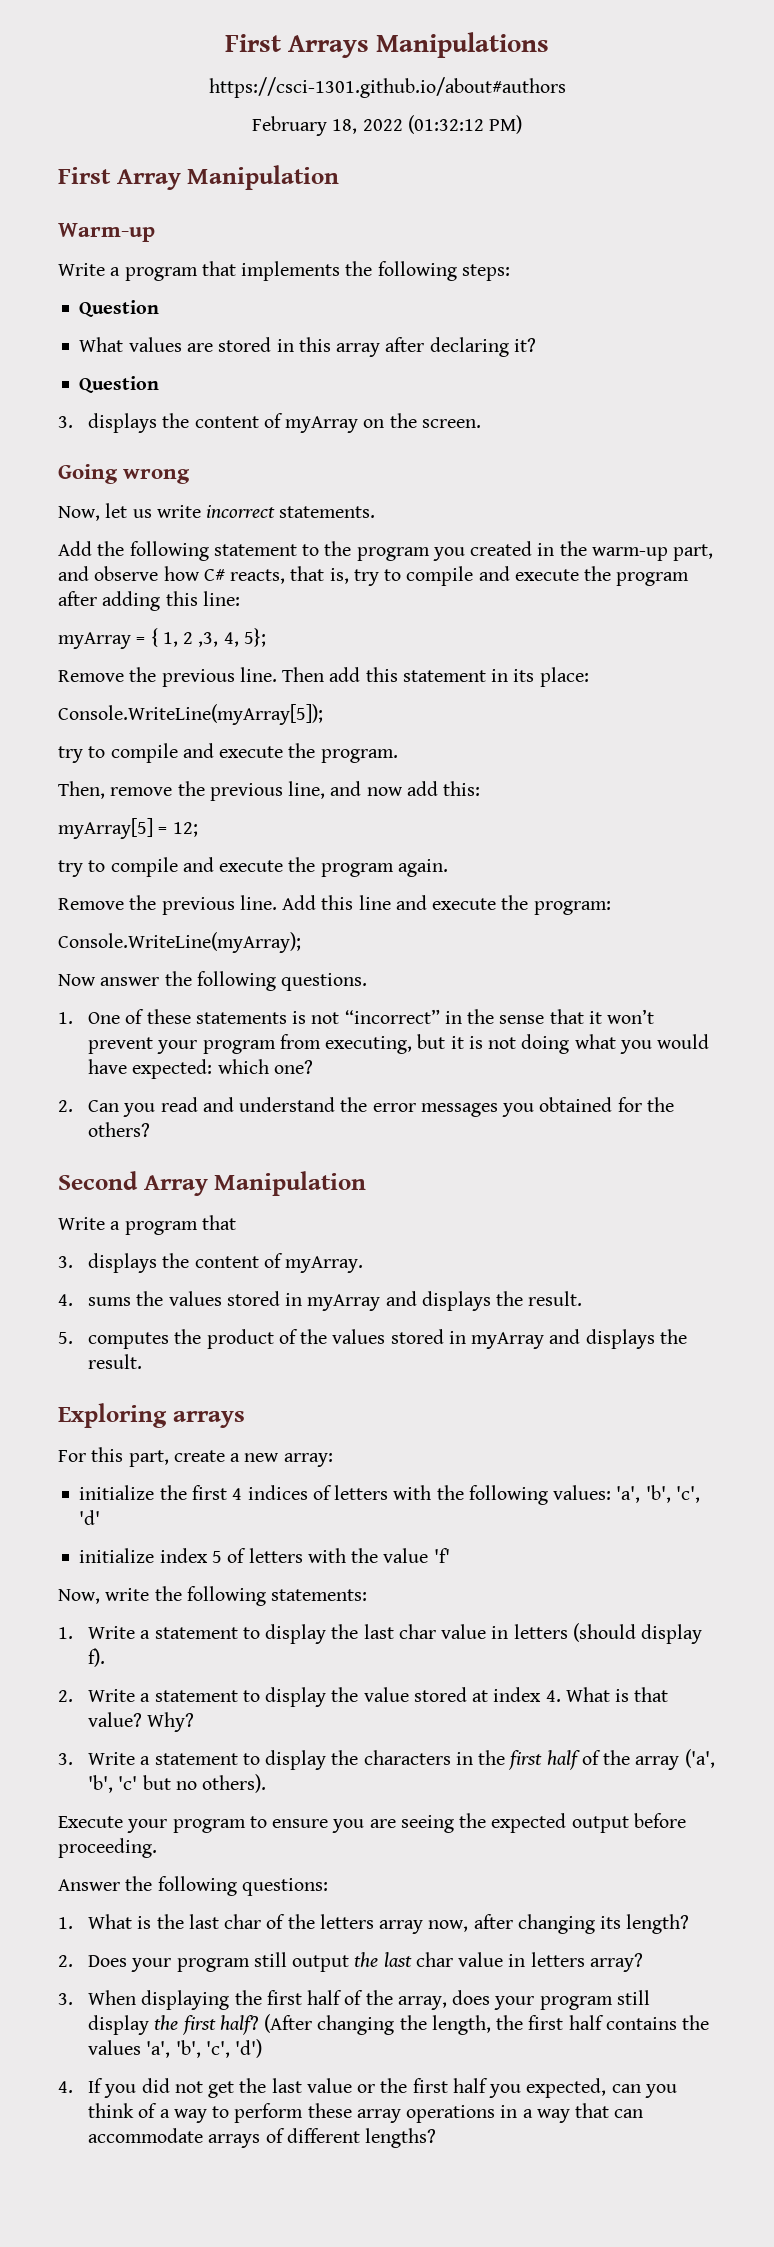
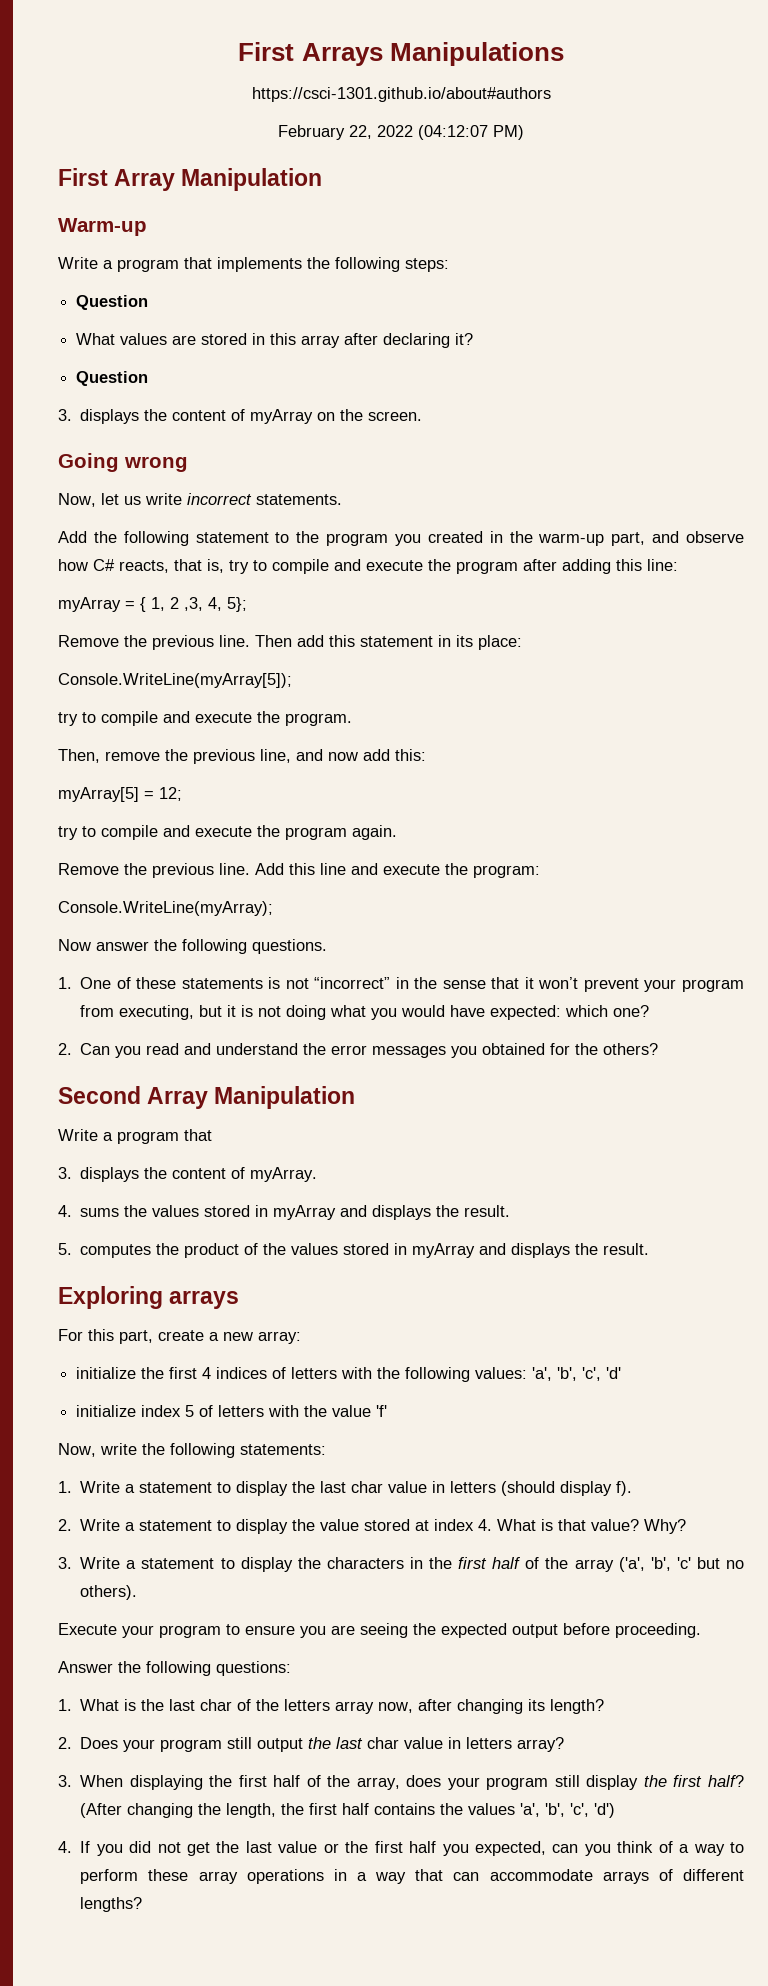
[332,115,484,134] 18, 2022 (01:32:12 -> [349,125,488,140] 22, 2022 (04:12:07

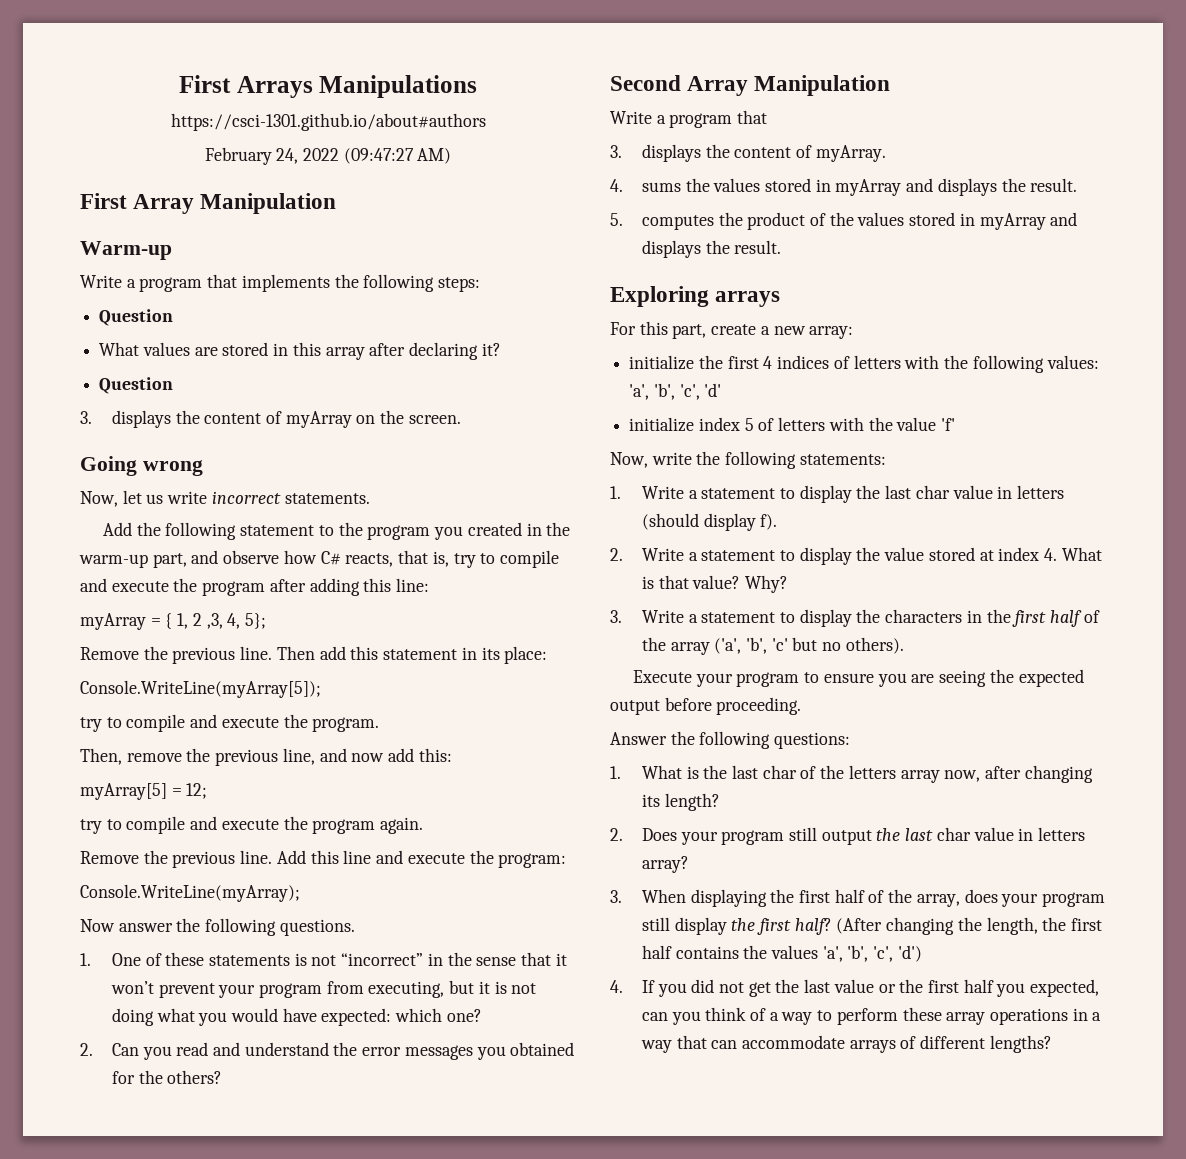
[349,125,524,140] 22, 2022 (04:12:07 PM) -> [276,148,452,164] 24, 2022 (09:47:27 AM)

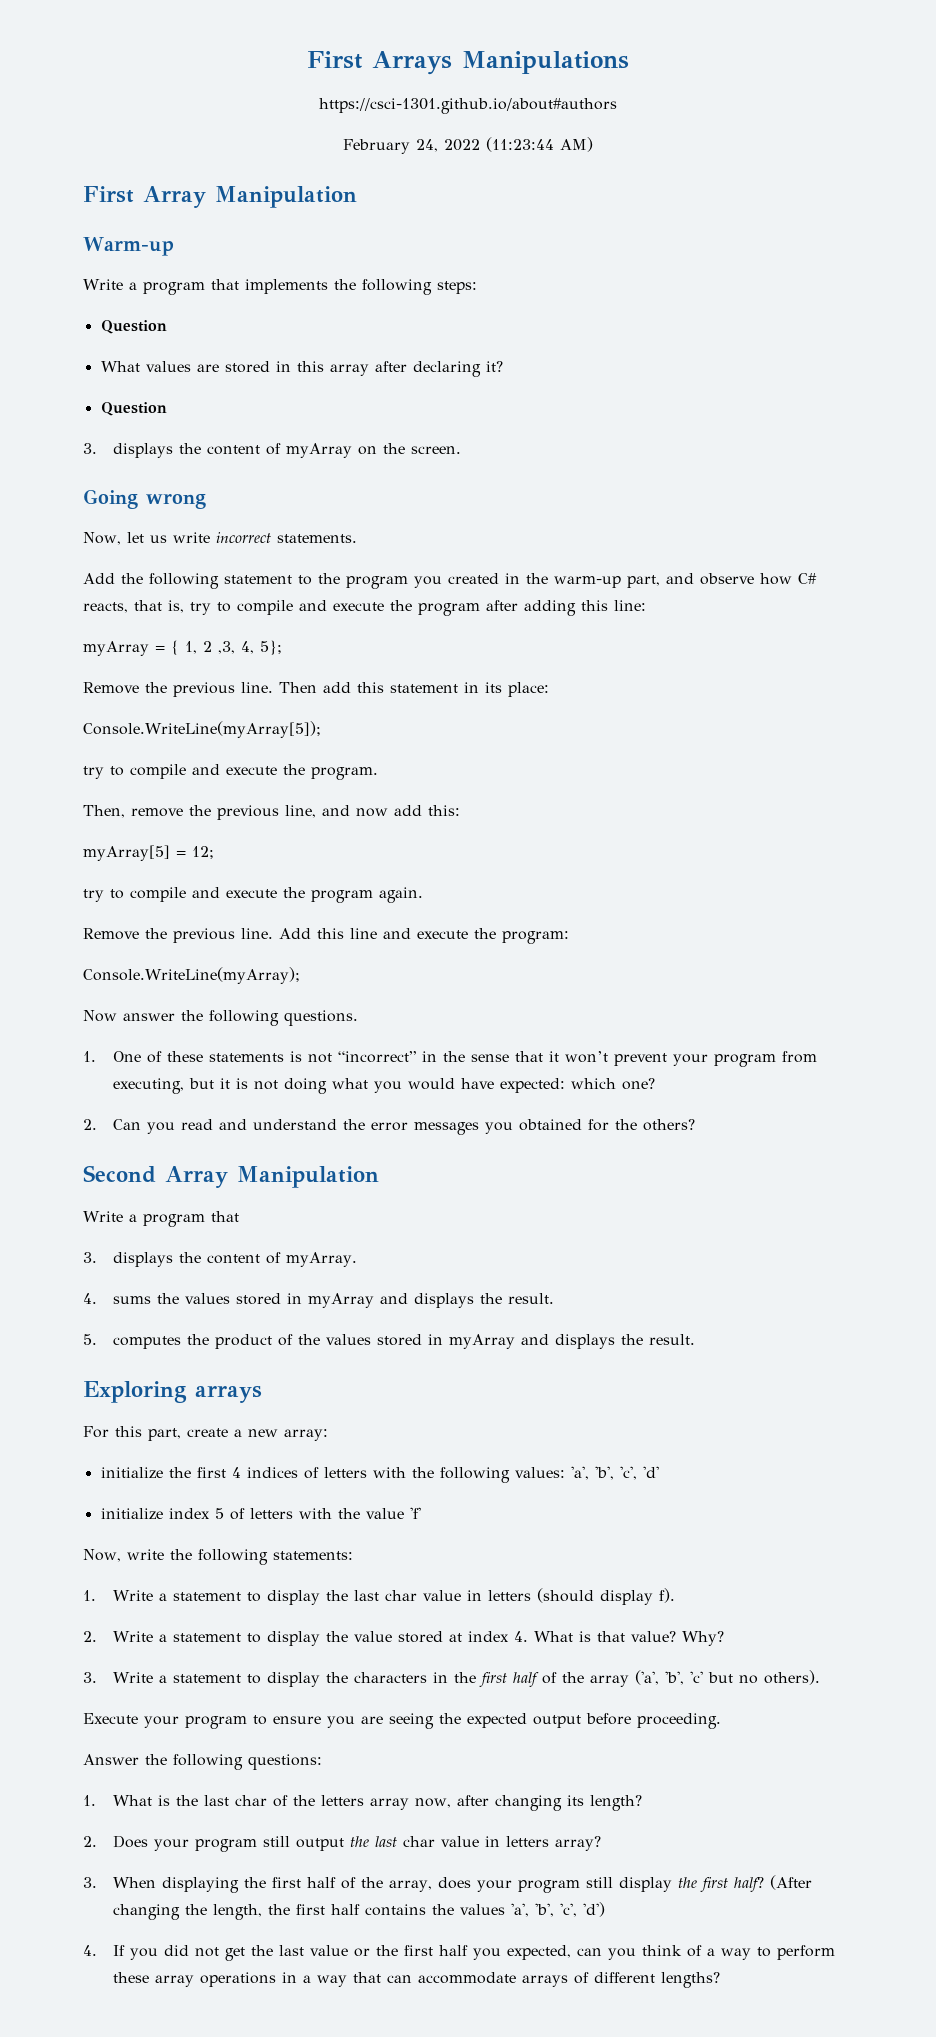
[343,148,414,164] (09:47:27 -> [486,137,554,152] (11:23:44

